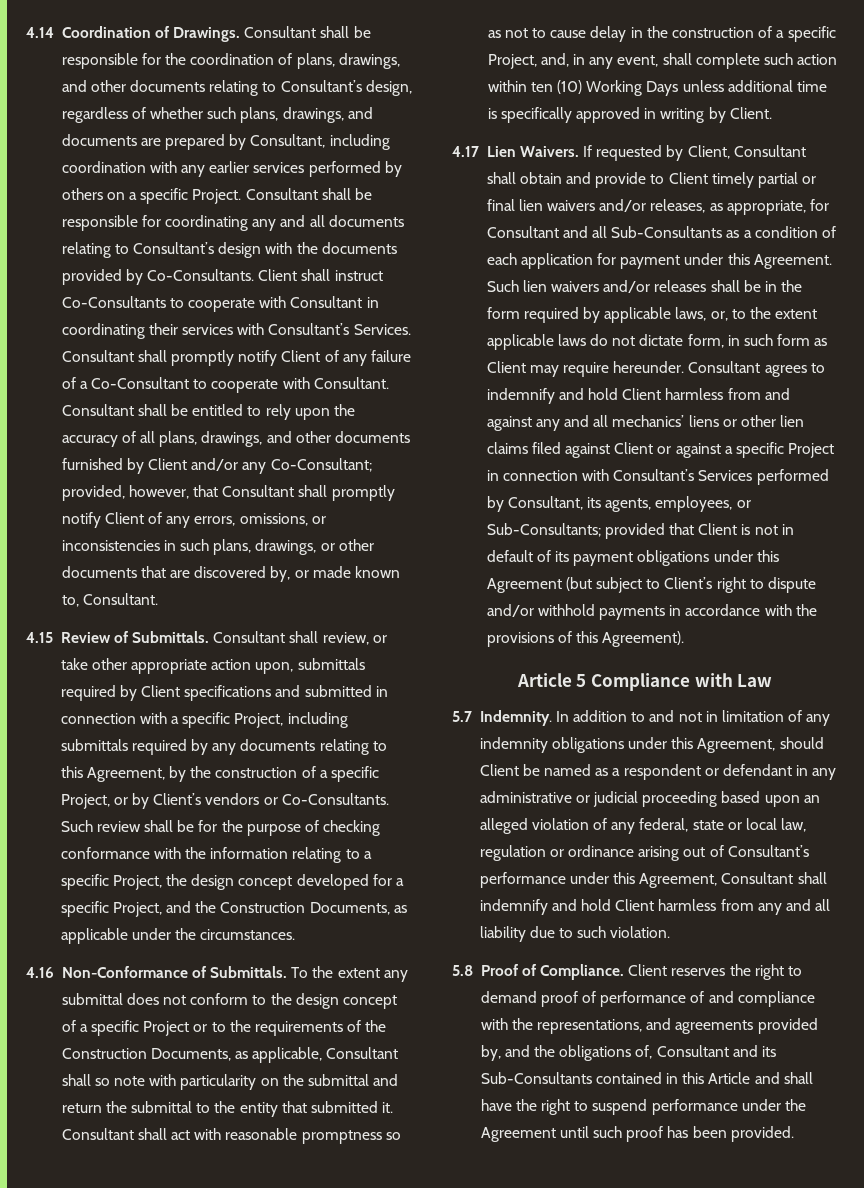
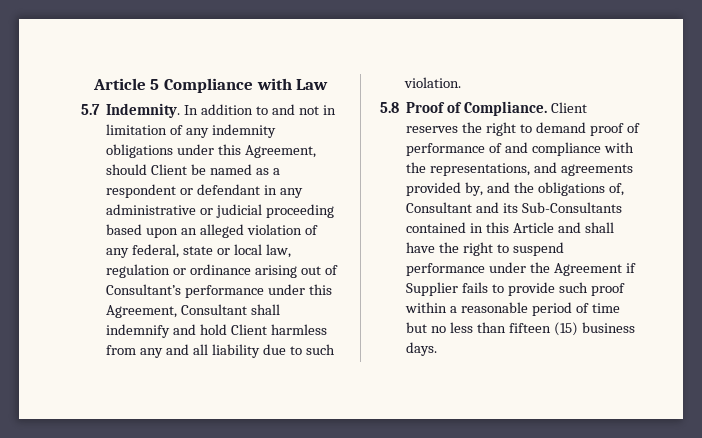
[26,26,371,42] [61,53,400,69] [61,80,412,96] [61,107,373,123] [61,134,390,150] [61,161,402,177] [61,188,373,204] [61,215,404,231] [61,242,397,258] [61,269,383,285] [61,296,379,312] [61,323,411,339] [61,350,412,366] [61,377,389,393] [61,404,356,420] [61,431,411,447] [61,458,372,474] [61,485,395,501] [61,512,326,528] [61,539,374,555] [61,566,401,582] [61,593,158,607] [26,631,387,645] [60,658,365,674] [60,685,388,701] [60,712,348,728] [60,739,387,755] [60,766,380,782] [60,793,389,809] [60,820,381,836] [60,847,372,863] [60,874,405,890] [60,901,407,917] [60,928,296,944] [26,966,408,982] [61,993,398,1009] [61,1020,387,1036] [61,1047,399,1063] [61,1074,399,1090] [61,1101,394,1117] [61,1128,401,1144] [487,26,836,42] [487,53,838,69] [487,80,828,96] [487,107,772,123] [452,145,806,161] [486,172,817,188] [486,199,830,215] [486,226,837,238] [486,253,832,269] [486,280,803,293] [486,307,818,323] [486,334,828,350] [486,361,825,377] [486,388,790,404] [486,415,805,431] [486,442,835,458] [486,469,829,485] [486,496,751,512] [486,523,794,539] [486,550,779,566] [486,577,817,593] [486,604,817,620] [486,631,685,647] 4.14 Coordination of Drawings. Consultant shall be responsible for the coordination of plans, drawings, and other documents relating to Consultant’s design, regardless of whether such plans, drawings, and documents are prepared by Consultant, including coordination with any earlier services performed by others on a specific Project. Consultant shall be responsible for coordinating any and all documents relating to Consultant’s design with the documents provided by Co-Consultants. Client shall instruct Co-Consultants to cooperate with Consultant in coordinating their services with Consultant’s Services. Consultant shall promptly notify Client of any failure of a Co-Consultant to cooperate with Consultant. Consultant shall be entitled to rely upon the accuracy of all plans, drawings, and other documents furnished by Client and/or any Co-Consultant; provided, however, that Consultant shall promptly notify Client of any errors, omissions, or inconsistencies in such plans, drawings, or other documents that are discovered by, or made known to, Consultant. // 4.15 Review of Submittals. Consultant shall review, or take other appropriate action upon, submittals required by Client specifications and submitted in connection with a specific Project, including submittals required by any documents relating to this Agreement, by the construction of a specific Project, or by Client’s vendors or Co-Consultants. Such review shall be for the purpose of checking conformance with the information relating to a specific Project, the design concept developed for a specific Project, and the Construction Documents, as applicable under the circumstances. // 4.16 Non-Conformance of Submittals. To the extent any submittal does not conform to the design concept of a specific Project or to the requirements of the Construction Documents, as applicable, Consultant shall so note with particularity on the submittal and return the submittal to the entity that submitted it. Consultant shall act with reasonable promptness so as not to cause delay in the construction of a specific Project, and, in any event, shall complete such action within ten (10) Working Days unless additional time is specifically approved in writing by Client. // 4.17 Lien Waivers. If requested by Client, Consultant shall obtain and provide to Client timely partial or final lien waivers and/or releases, as appropriate, for Consultant and all Sub-Consultants as a condition of each application for payment under this Agreement. Such lien waivers and/or releases shall be in the form required by applicable laws, or, to the extent applicable laws do not dictate form, in such form as Client may require hereunder. Consultant agrees to indemnify and hold Client harmless from and against any and all mechanics’ liens or other lien claims filed against Client or against a specific Project in connection with Consultant’s Services performed by Consultant, its agents, employees, or Sub-Consultants; provided that Client is not in default of its payment obligations under this Agreement (but subject to Client’s right to dispute and/or withhold payments in accordance with the provisions of this Agreement). // -> (92, 84) none
[559,1126,794,1142] until such proof has been provided. -> [625,263,636,273] [406,282,625,296] [405,302,620,316] [406,322,635,336] [406,342,438,356] if Supplier fails to provide such proof within a reasonable period of time but no less than fifteen (15) business days.

